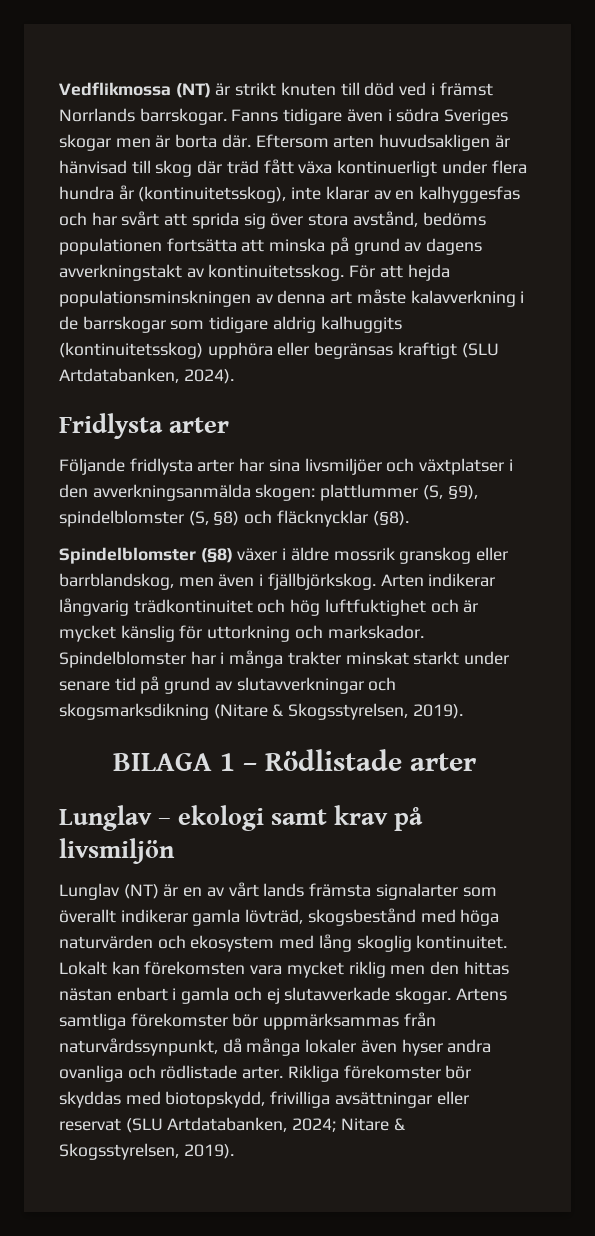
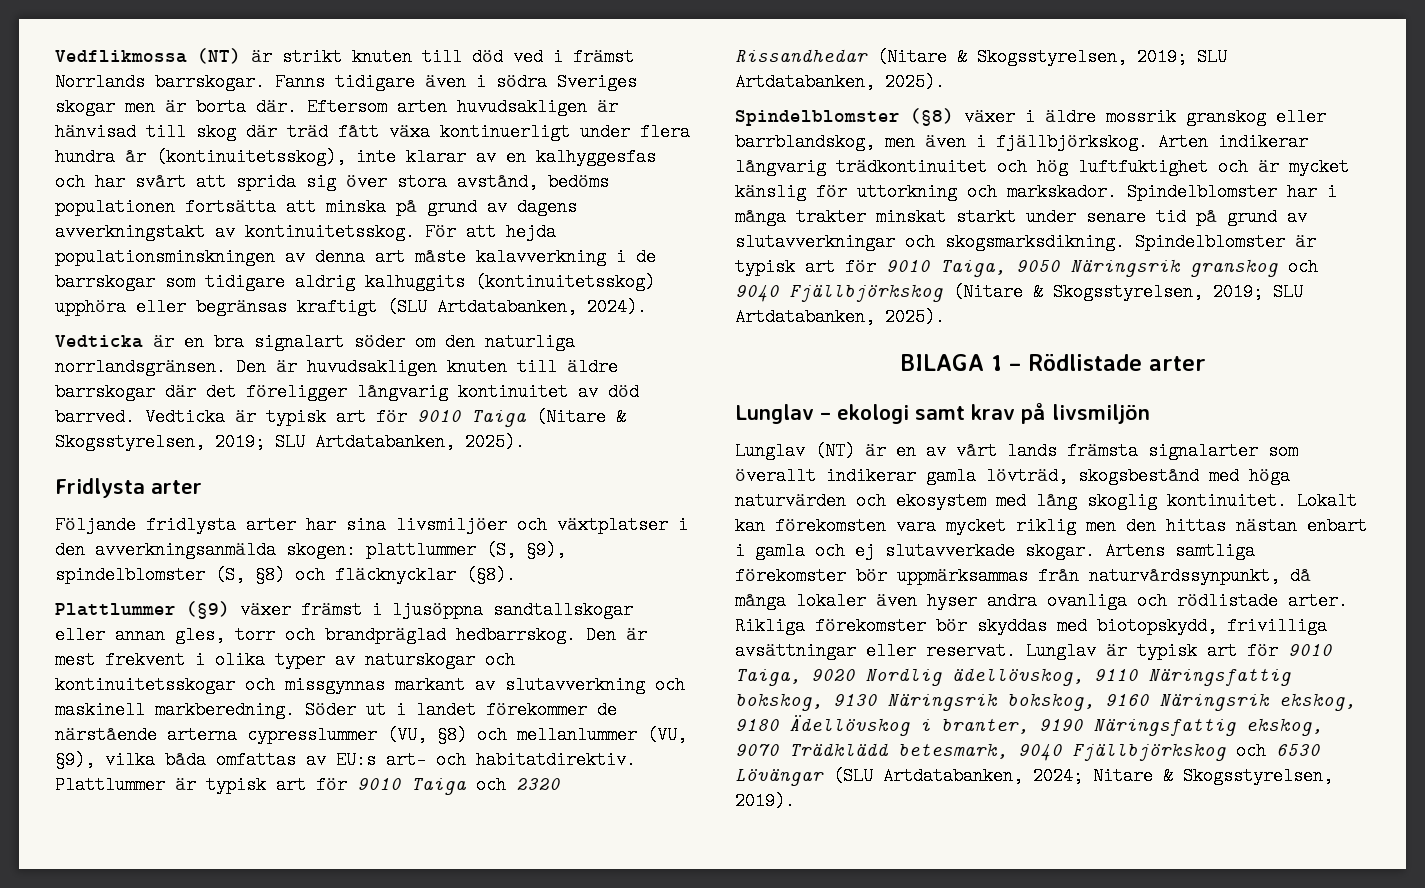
(234, 376) none -> [55,333,575,351] [55,358,618,376] [55,383,639,401] [55,408,626,427] [55,433,525,451] // Vedticka är en bra signalart söder om den naturliga norrlandsgränsen. Den är huvudsakligen knuten till äldre barrskogar där det föreligger långvarig kontinuitet av död barrved. Vedticka är typisk art för 9010 Taiga (Nitare & Skogsstyrelsen, 2019; SLU Artdatabanken, 2025).
(409, 518) none -> [55,601,633,619] [55,626,647,644] [55,651,515,669] [55,676,685,694] [55,701,617,719] [55,726,687,744] [55,751,636,769] [55,776,560,795] [735,48,1227,66] [735,73,945,91] // Plattlummer (§9) växer främst i ljusöppna sandtallskogar eller annan gles, torr och brandpräglad hedbarrskog. Den är mest frekvent i olika typer av naturskogar och kontinuitetsskogar och missgynnas markant av slutavverkning och maskinell markberedning. Söder ut i landet förekommer de närstående arterna cypresslummer (VU, §8) och mellanlummer (VU, §9), vilka båda omfattas av EU:s art- och habitatdirektiv. Plattlummer är typisk art för 9010 Taiga och 2320 Rissandhedar (Nitare & Skogsstyrelsen, 2019; SLU Artdatabanken, 2025).
[59,703,463,720] skogsmarksdikning (Nitare & Skogsstyrelsen, 2019). -> [945,233,1316,251] [735,258,1318,277] [735,283,1303,303] [735,308,945,326] skogsmarksdikning. Spindelblomster är typisk art för 9010 Taiga, 9050 Näringsrik granskog och 9040 Fjällbjörkskog (Nitare & Skogsstyrelsen, 2019; SLU Artdatabanken, 2025).
[59,1118,121,1131] reservat -> [926,642,1332,660] [735,667,1291,686] [735,693,1356,711] [735,715,1323,736] [735,742,1320,762] [735,769,824,786] reservat. Lunglav är typisk art för 9010 Taiga, 9020 Nordlig ädellövskog, 9110 Näringsfattig bokskog, 9130 Näringsrik bokskog, 9160 Näringsrik ekskog, 9180 Ädellövskog i branter, 9190 Näringsfattig ekskog, 9070 Trädklädd betesmark, 9040 Fjällbjörkskog och 6530 Lövängar

